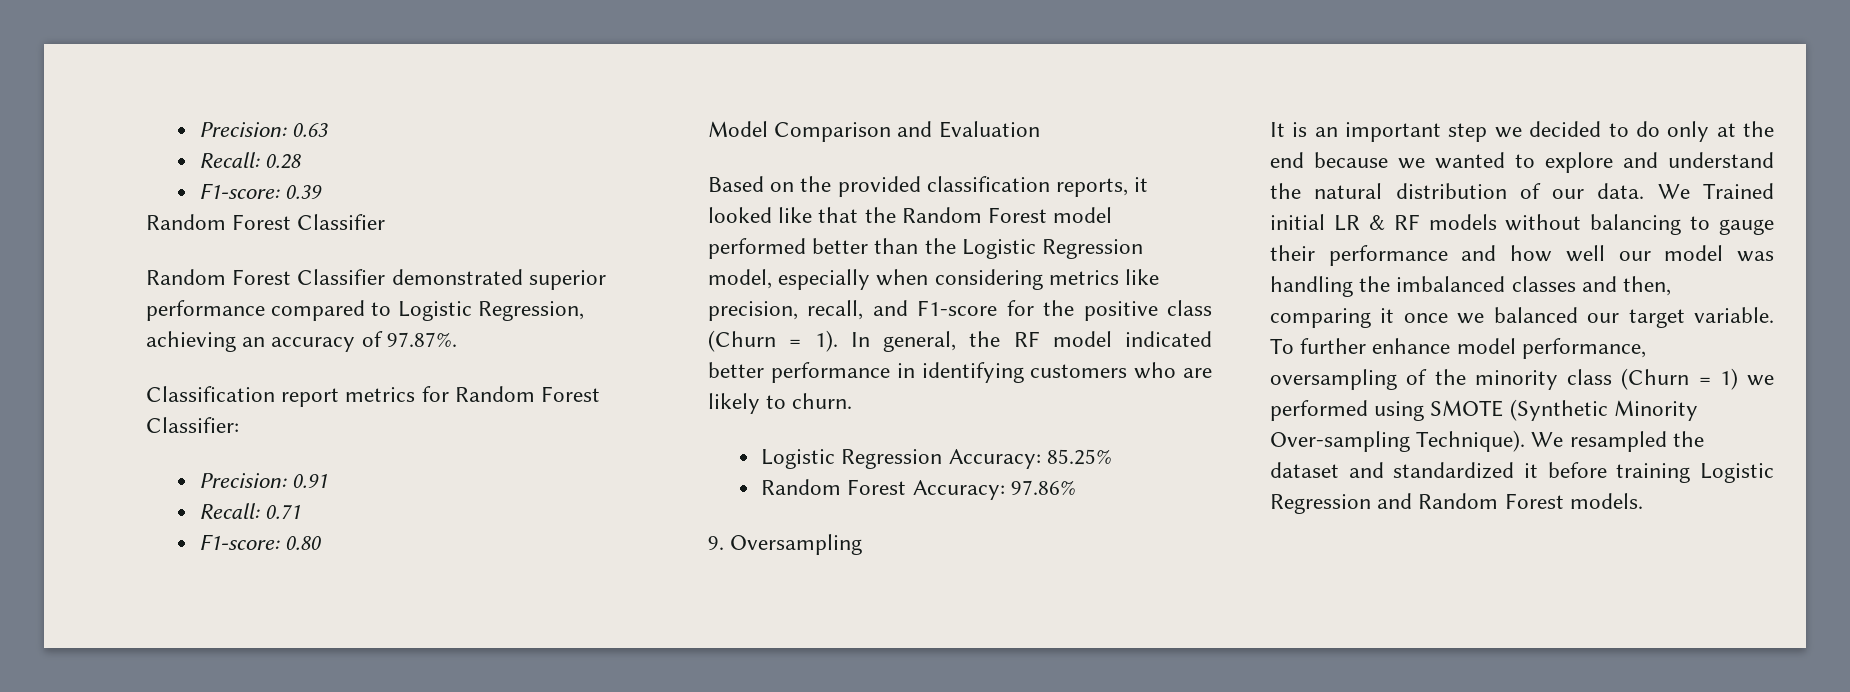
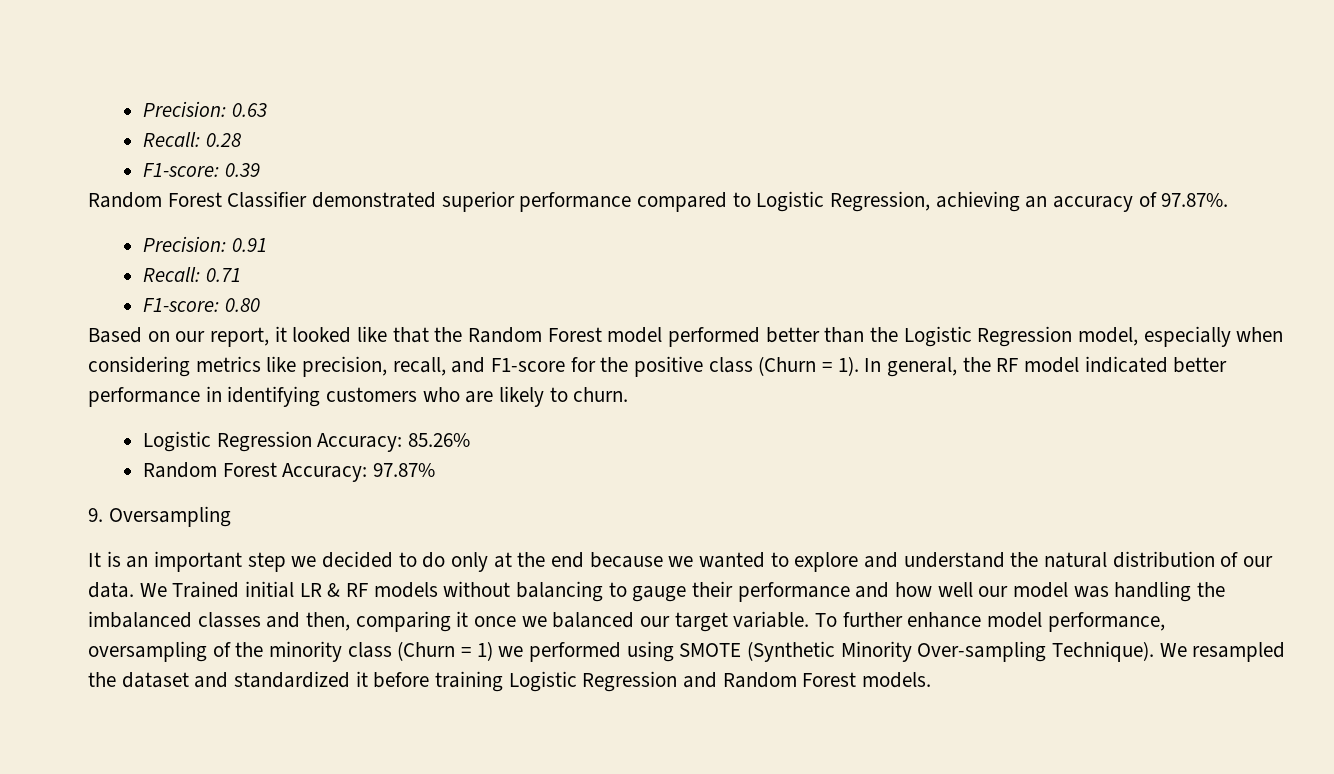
[146,269,386,285] // Random Forest Classifier -> (308, 199) none
[146,386,601,407] [146,417,239,433] // Classification report metrics for Random Forest Classifier: -> (1229, 200) none
[708,121,1040,142] [708,176,1129,197] Model Comparison and Evaluation // Based on the provided classification reports, -> [88,327,270,347] Based on our report,
[1046,449,1112,465] 85.25% -> [407,433,470,447] 85.26%
[1010,480,1076,495] 97.86% -> [372,463,435,477] 97.87%

